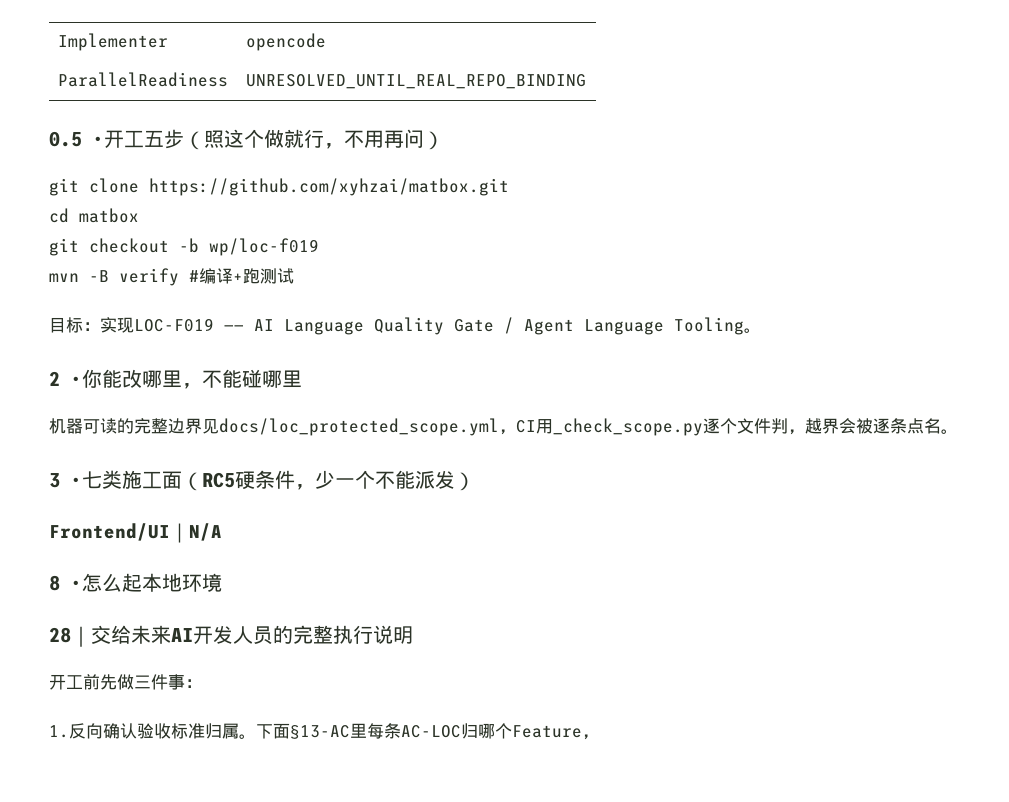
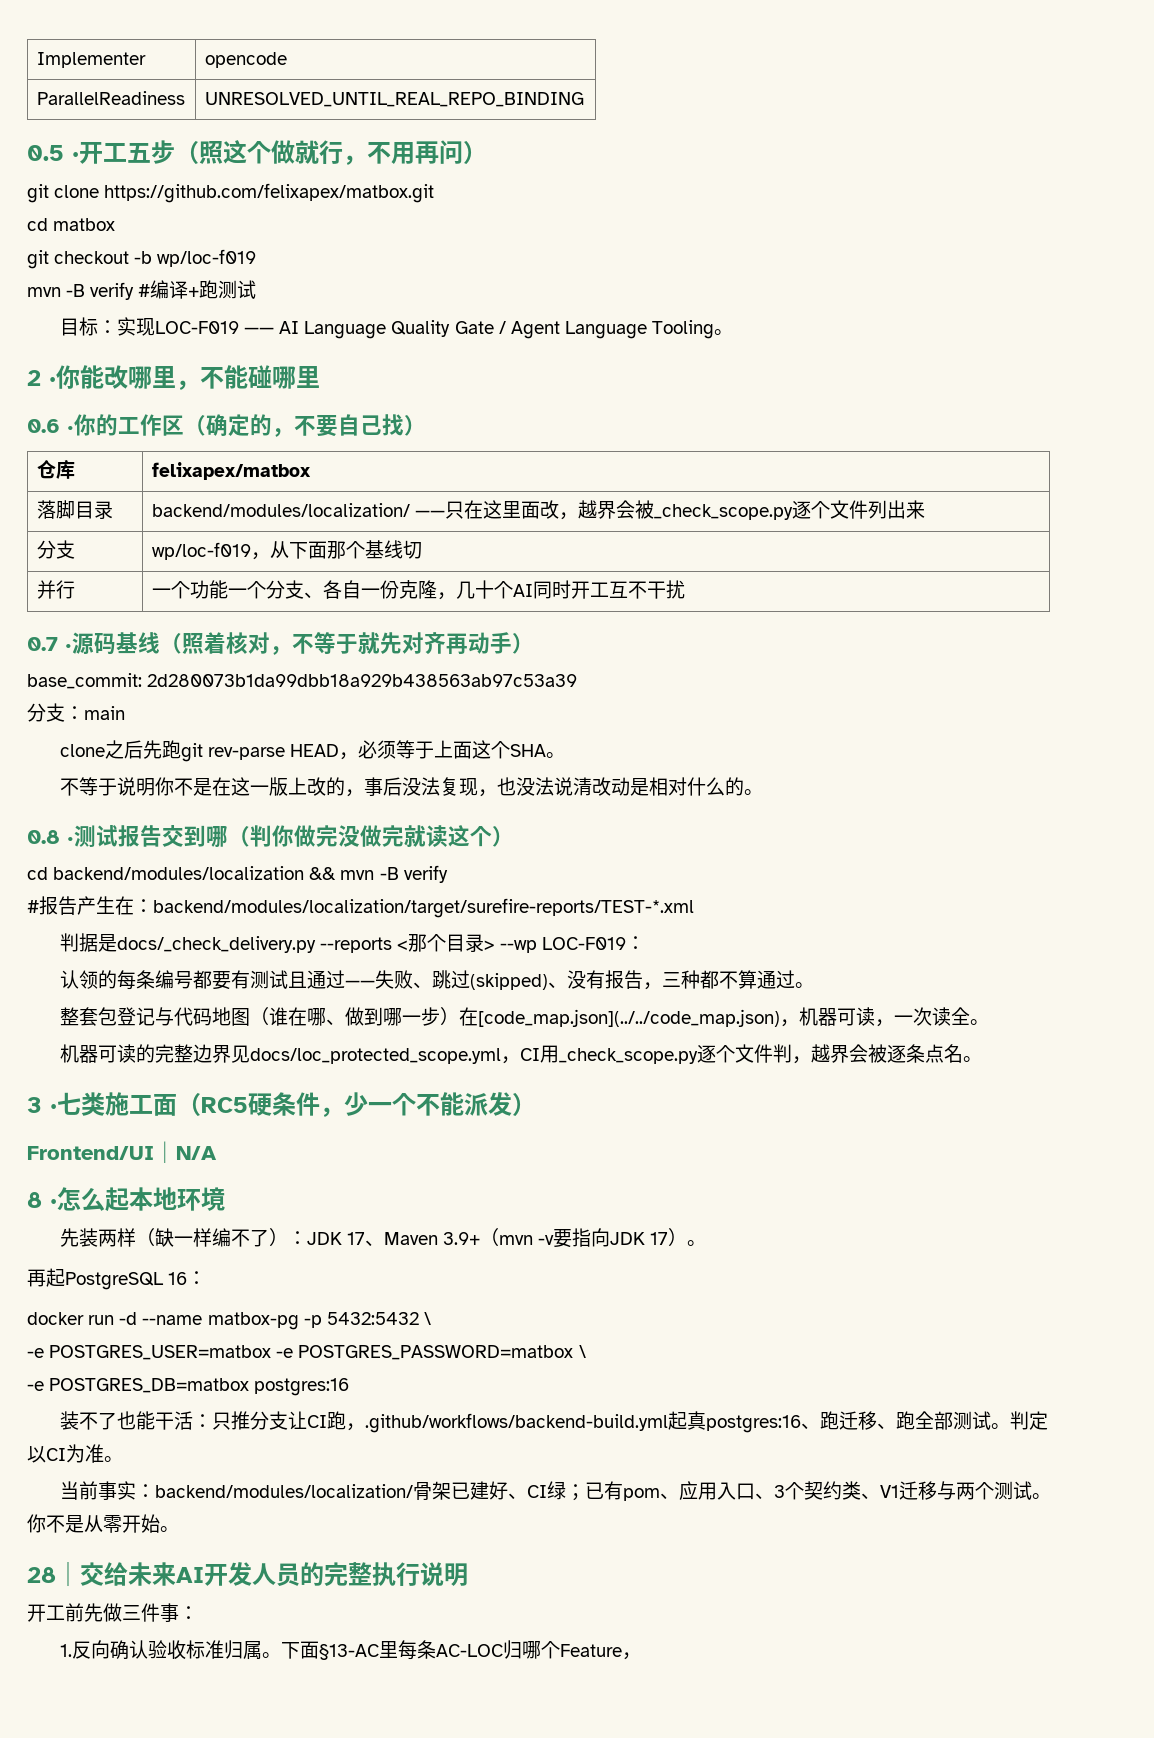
[149,178,509,196] https://github.com/xyhzai/matbox.git -> [104,183,435,203] https://github.com/felixapex/matbox.git
(302, 379) none -> [27,414,426,437] [36,460,75,479] [151,462,311,480] [36,500,113,519] [151,500,925,520] [36,540,75,559] [151,540,422,560] [36,580,75,599] [151,580,685,600] [27,632,534,655] [27,673,578,689] [27,703,125,722] [59,740,566,762] [59,777,763,797] [27,825,514,848] [27,865,448,883] [27,896,694,918] [59,933,646,953] [59,970,814,990] [59,1007,989,1027] // 0.6 ·你的工作区（确定的，不要自己找） // 仓库 | felixapex/matbox // 落脚目录 | backend/modules/localization/ ——只在这里面改，越界会被_check_scope.py逐个文件列出来 // 分支 | wp/loc-f019，从下面那个基线切 // 并行 | 一个功能一个分支、各自一份克隆，几十个AI同时开工互不干扰 // 0.7 ·源码基线（照着核对，不等于就先对齐再动手） // base_commit: 2d280073b1da99dbb18a929b438563ab97c53a39 // 分支：main // clone之后先跑git rev-parse HEAD，必须等于上面这个SHA。 // 不等于说明你不是在这一版上改的，事后没法复现，也没法说清改动是相对什么的。 // 0.8 ·测试报告交到哪（判你做完没做完就读这个） // cd backend/modules/localization && mvn -B verify // #报告产生在：backend/modules/localization/target/surefire-reports/TEST-*.xml // 判据是docs/_check_delivery.py --reports <那个目录> --wp LOC-F019： // 认领的每条编号都要有测试且通过——失败、跳过(skipped)、没有报告，三种都不算通过。 // 整套包登记与代码地图（谁在哪、做到哪一步）在[code_map.json](../../code_map.json)，机器可读，一次读全。
(222, 582) none -> [59,1228,707,1248] [27,1268,207,1290] [27,1312,431,1330] [27,1345,586,1360] [27,1378,350,1396] [59,1411,1048,1433] [27,1444,123,1463] [59,1481,1051,1501] [27,1514,179,1533] // 先装两样（缺一样编不了）：JDK 17、Maven 3.9+（mvn -v要指向JDK 17）。 // 再起PostgreSQL 16： // docker run -d --name matbox-pg -p 5432:5432 \ // -e POSTGRES_USER=matbox -e POSTGRES_PASSWORD=matbox \ // -e POSTGRES_DB=matbox postgres:16 // 装不了也能干活：只推分支让CI跑，.github/workflows/backend-build.yml起真postgres:16、跑迁移、跑全部测试。判定以CI为准。 // 当前事实：backend/modules/localization/骨架已建好、CI绿；已有pom、应用入口、3个契约类、V1迁移与两个测试。你不是从零开始。

